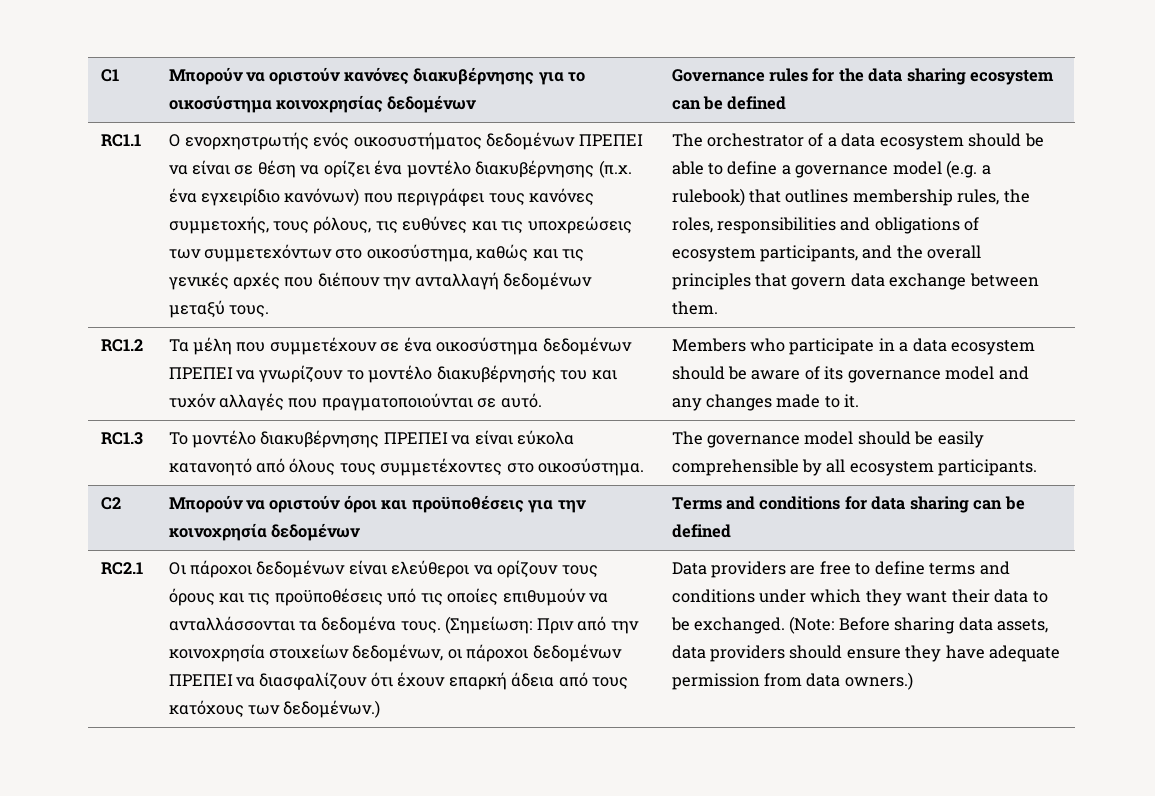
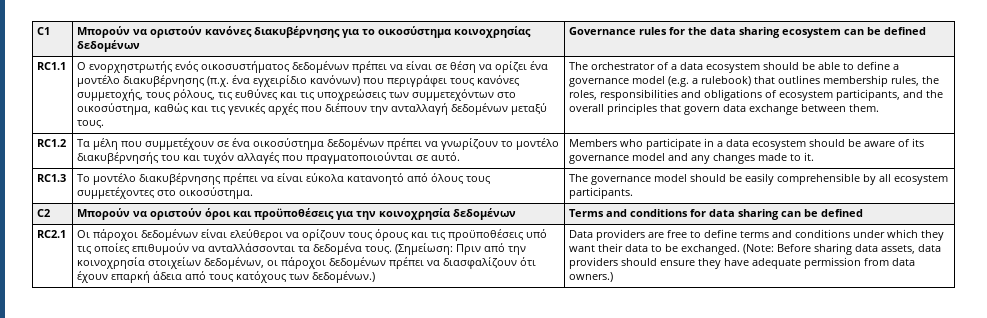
[578,134,643,146] ΠΡΕΠΕΙ -> [352,61,388,73] πρέπει
[168,367,233,379] ΠΡΕΠΕΙ -> [387,138,423,150] πρέπει
[383,432,448,444] ΠΡΕΠΕΙ -> [223,173,259,185] πρέπει
[168,674,233,686] ΠΡΕΠΕΙ -> [389,257,425,269] πρέπει

